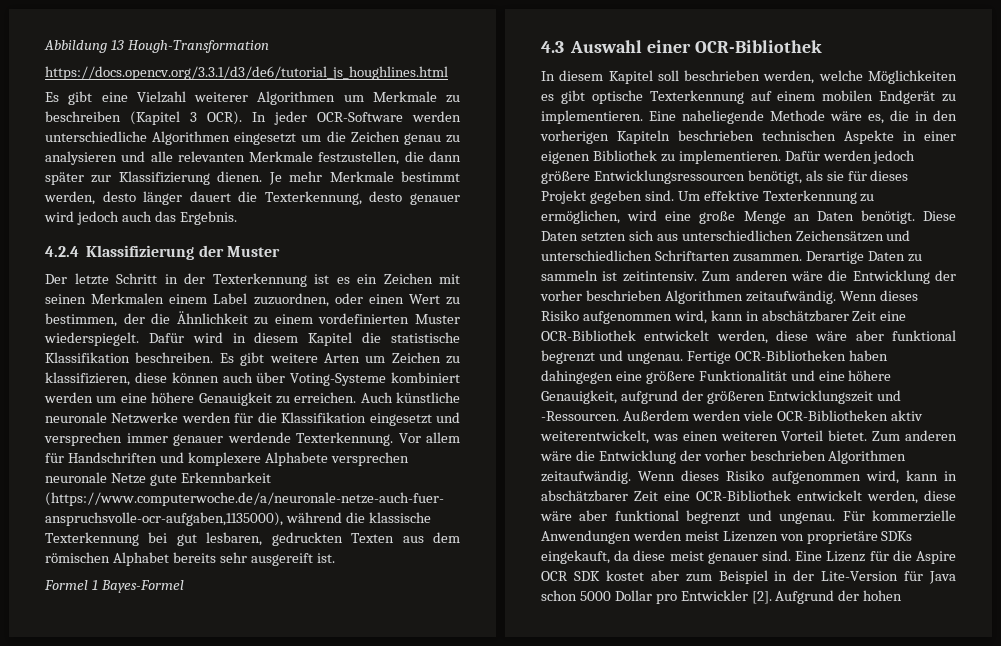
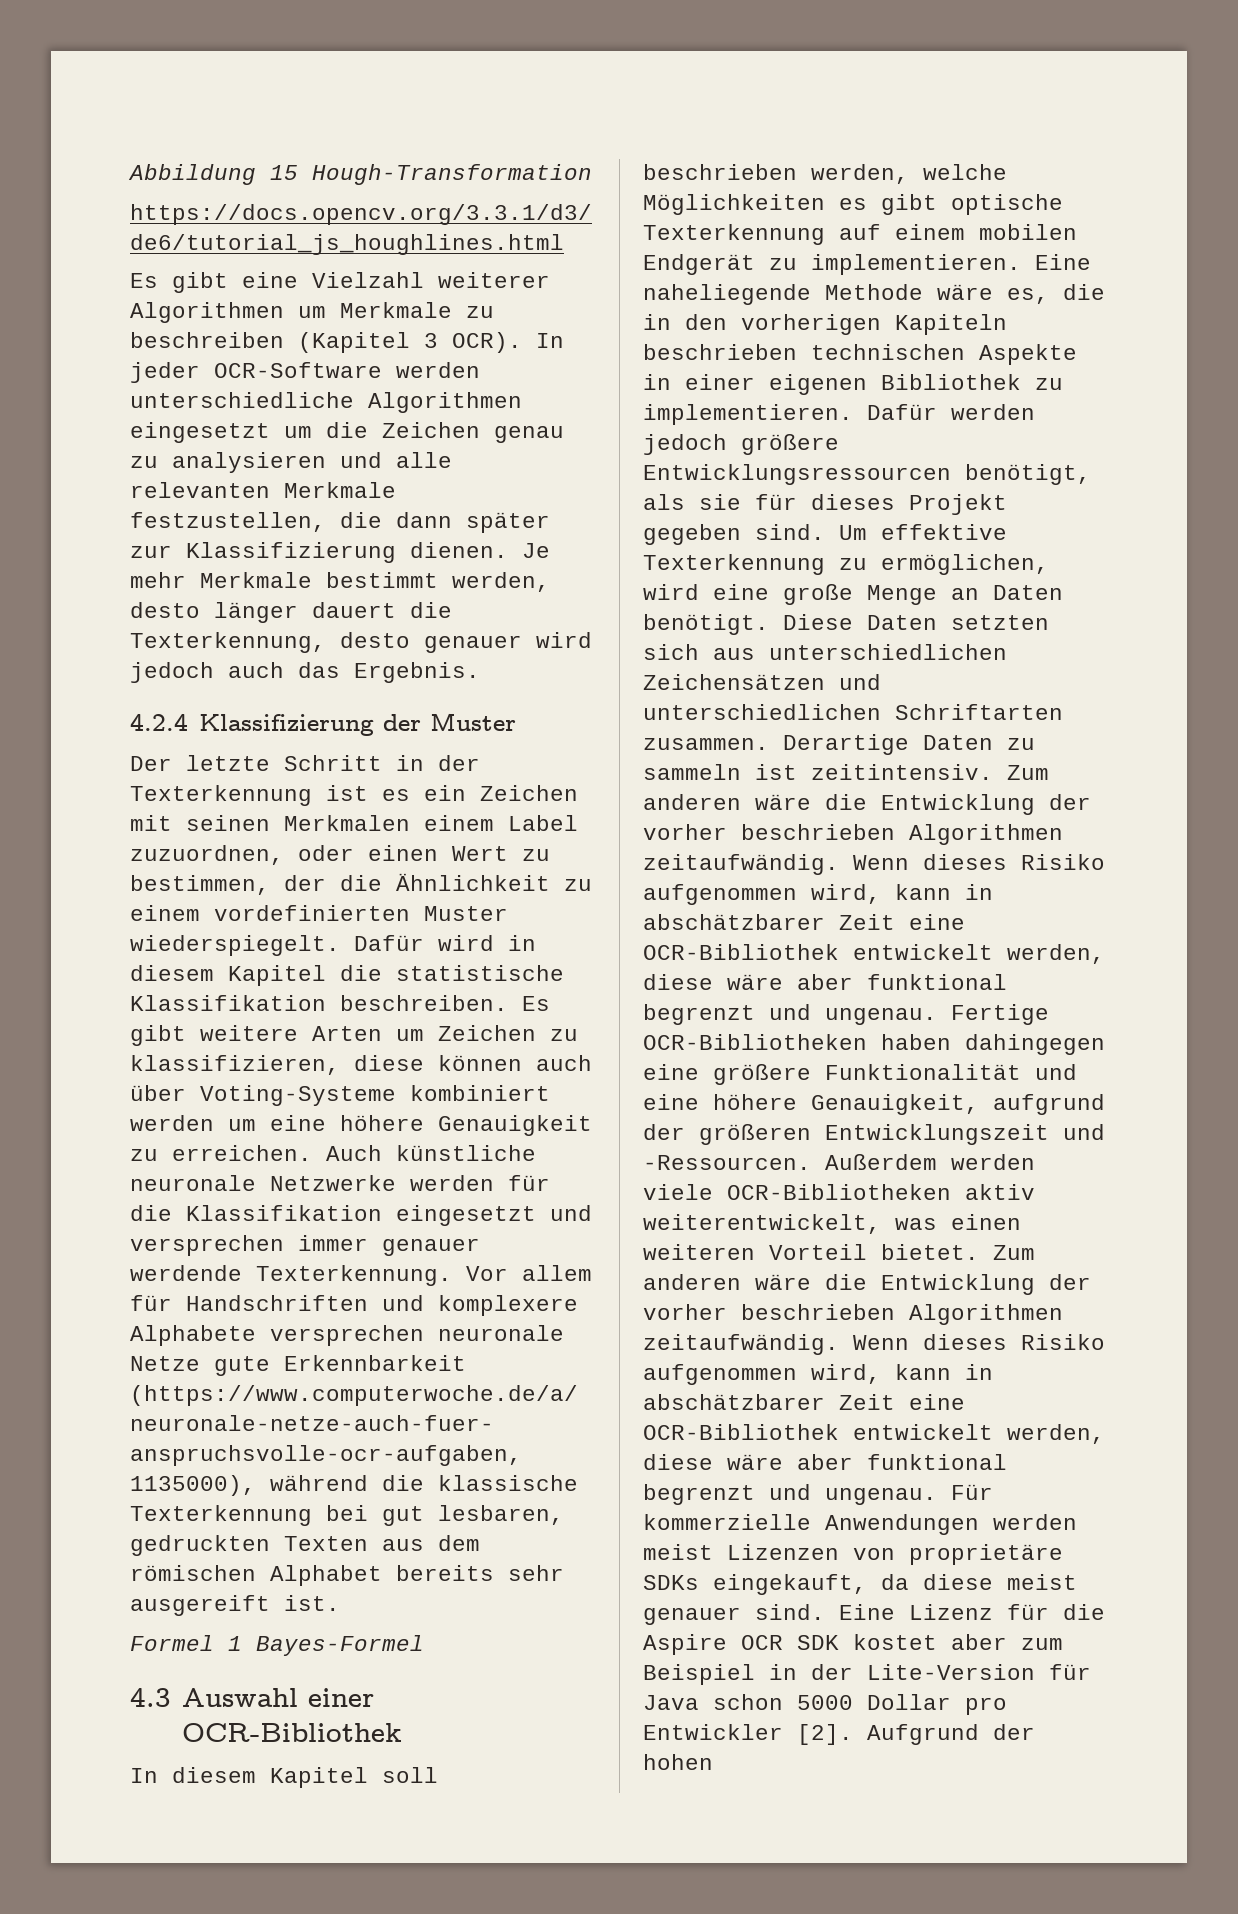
[110,40,124,50] 13 -> [270,165,298,180] 15

